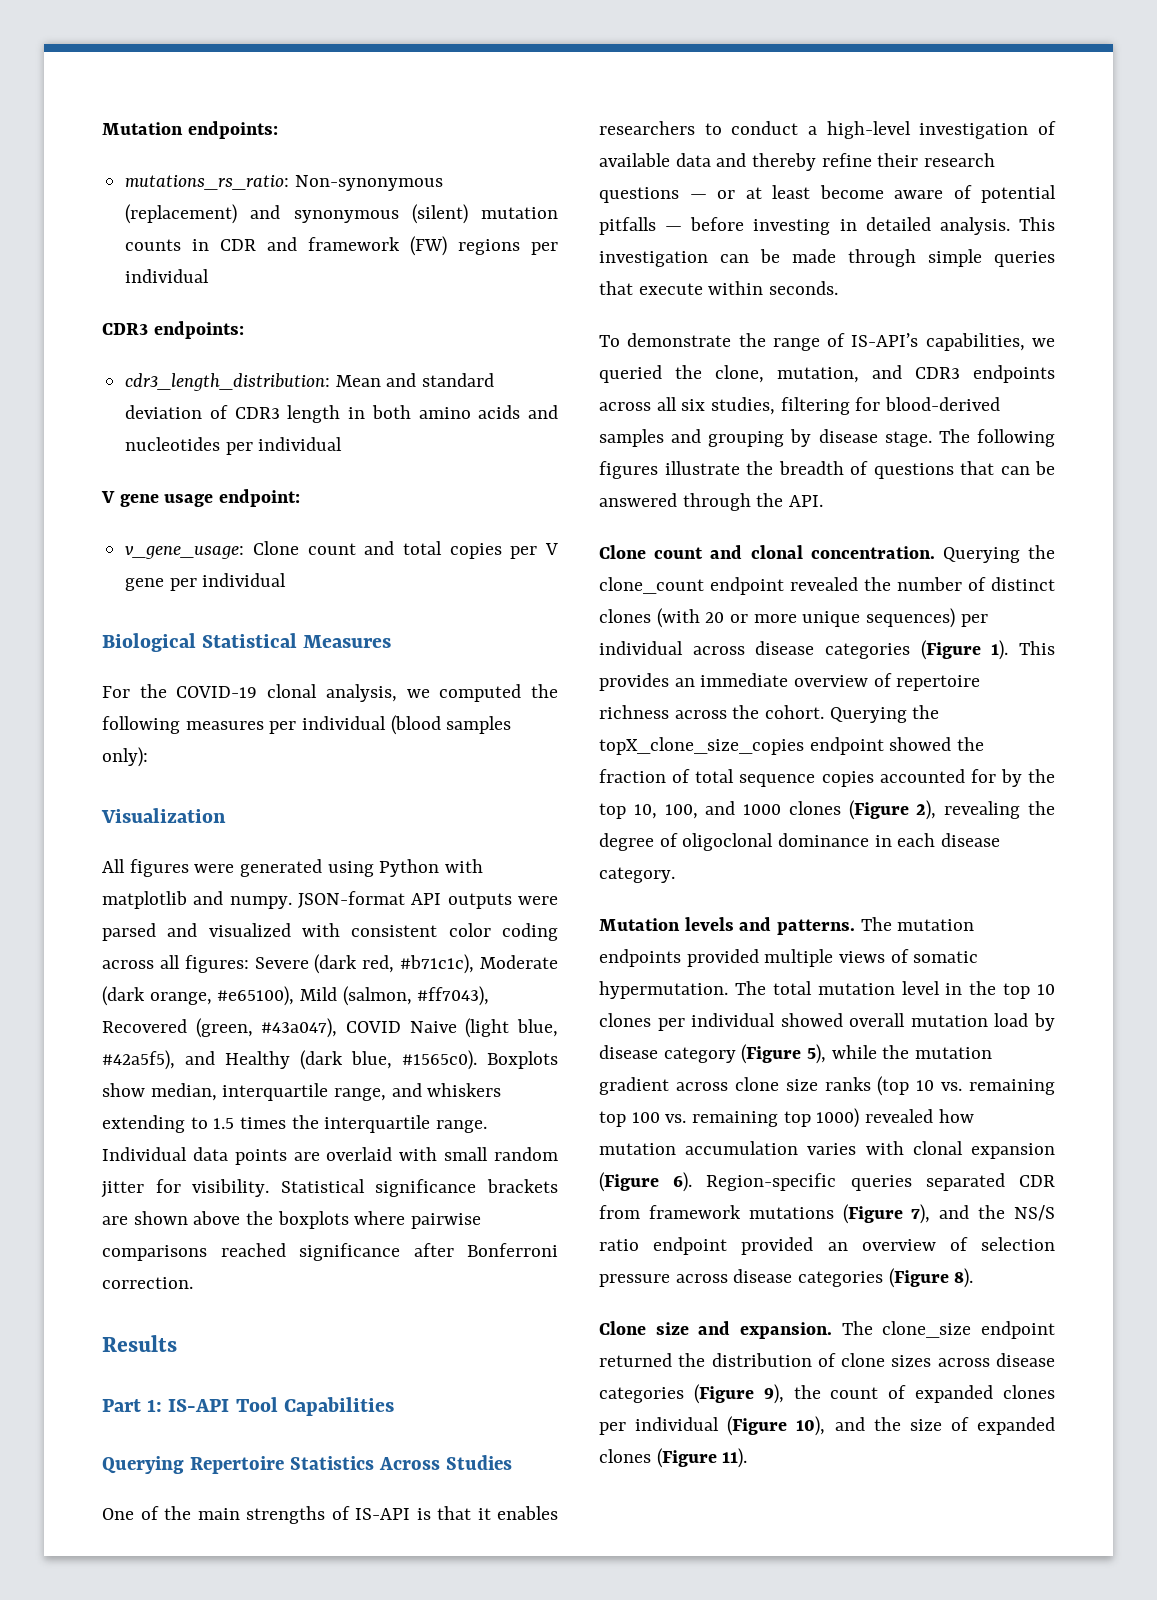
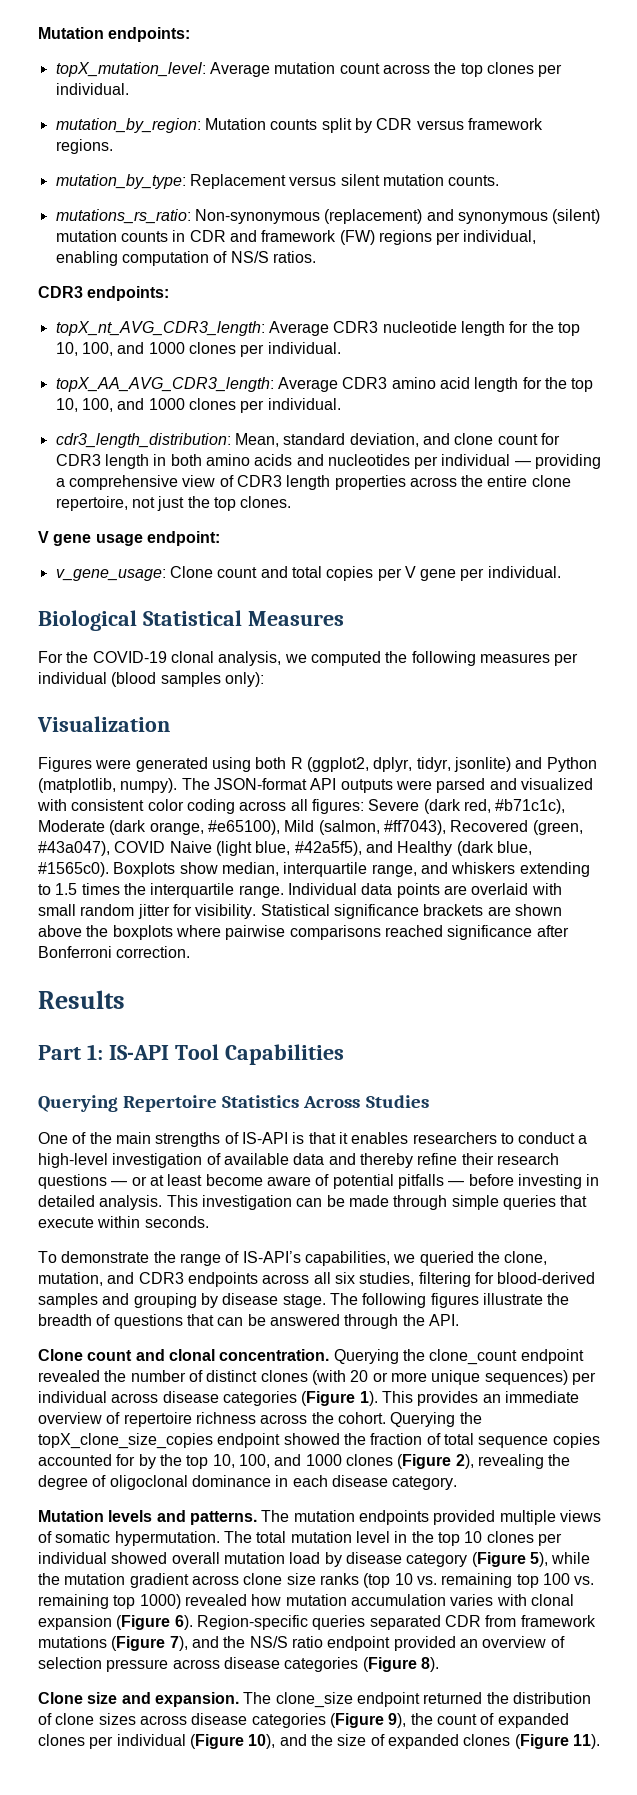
(278, 130) none -> [55,62,563,77] [55,83,129,95] [55,118,543,133] [55,139,113,154] [55,174,500,189] // topX_mutation_level: Average mutation count across the top clones per individual. // mutation_by_region: Mutation counts split by CDR versus framework regions. // mutation_by_type: Replacement versus silent mutation counts.
[125,269,210,283] [102,321,244,339] [125,373,495,391] [125,405,228,419] individual // CDR3 endpoints: // cdr3_length_distribution: Mean and standard deviation of -> [463,230,537,244] [55,251,316,266] [38,286,170,301] [55,321,580,336] [55,342,341,357] [55,377,594,392] [55,398,341,413] [55,433,560,448] individual, enabling computation of NS/S ratios. // CDR3 endpoints: // topX_nt_AVG_CDR3_length: Average CDR3 nucleotide length for the top 10, 100, and 1000 clones per individual. // topX_AA_AVG_CDR3_length: Average CDR3 amino acid length for the top 10, 100, and 1000 clones per individual. // cdr3_length_distribution: Mean, standard deviation, and clone count for
(343, 444) none -> [514,454,602,469] [55,475,571,490] [55,496,292,511] — providing a comprehensive view of CDR3 length properties across the entire clone repertoire, not just the top clones.
[202,573,287,587] individual -> [487,566,561,578] individual.
[102,859,189,877] All figures -> [38,757,92,772] Figures
[379,859,484,877] [102,891,292,909] Python with matplotlib and numpy. -> [255,757,597,772] [38,778,210,793] both R (ggplot2, dplyr, tidyr, jsonlite) and Python (matplotlib, numpy). The

